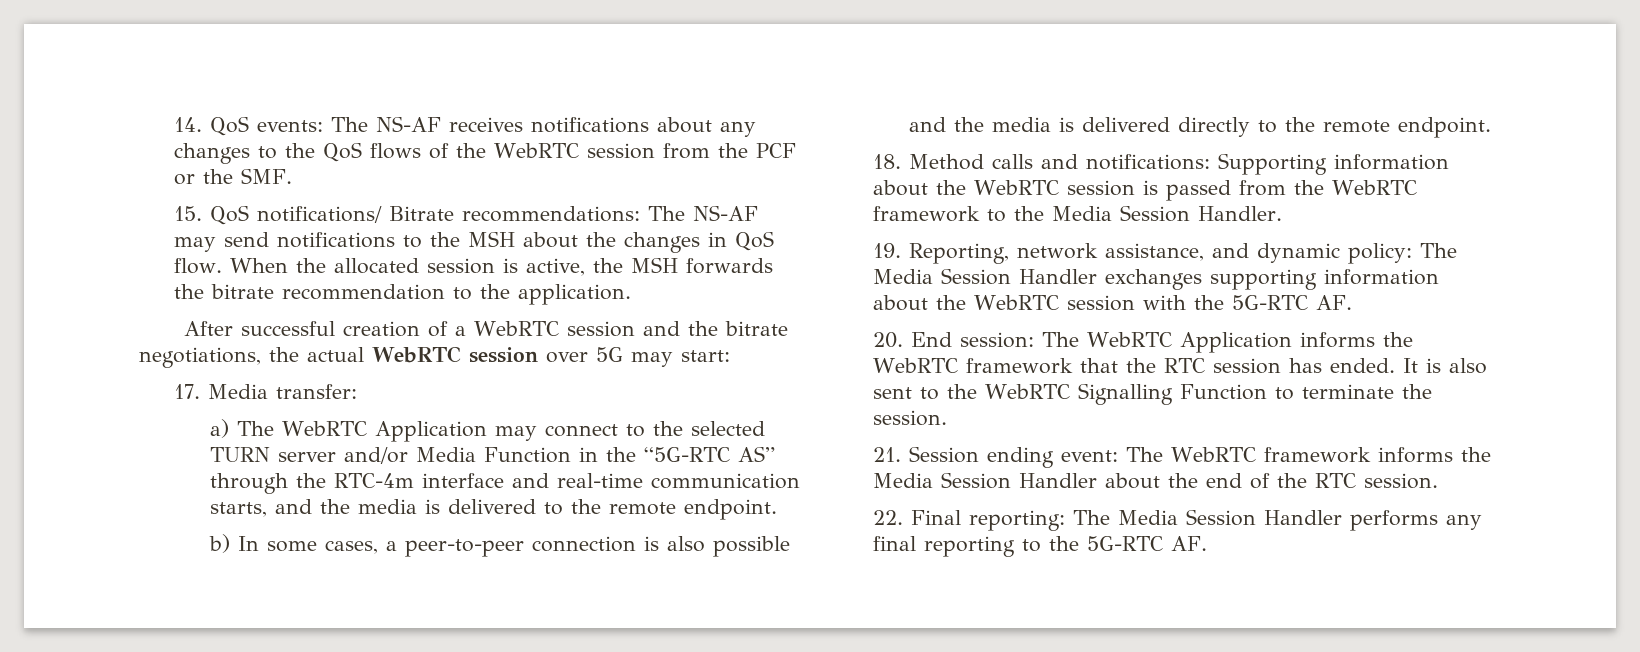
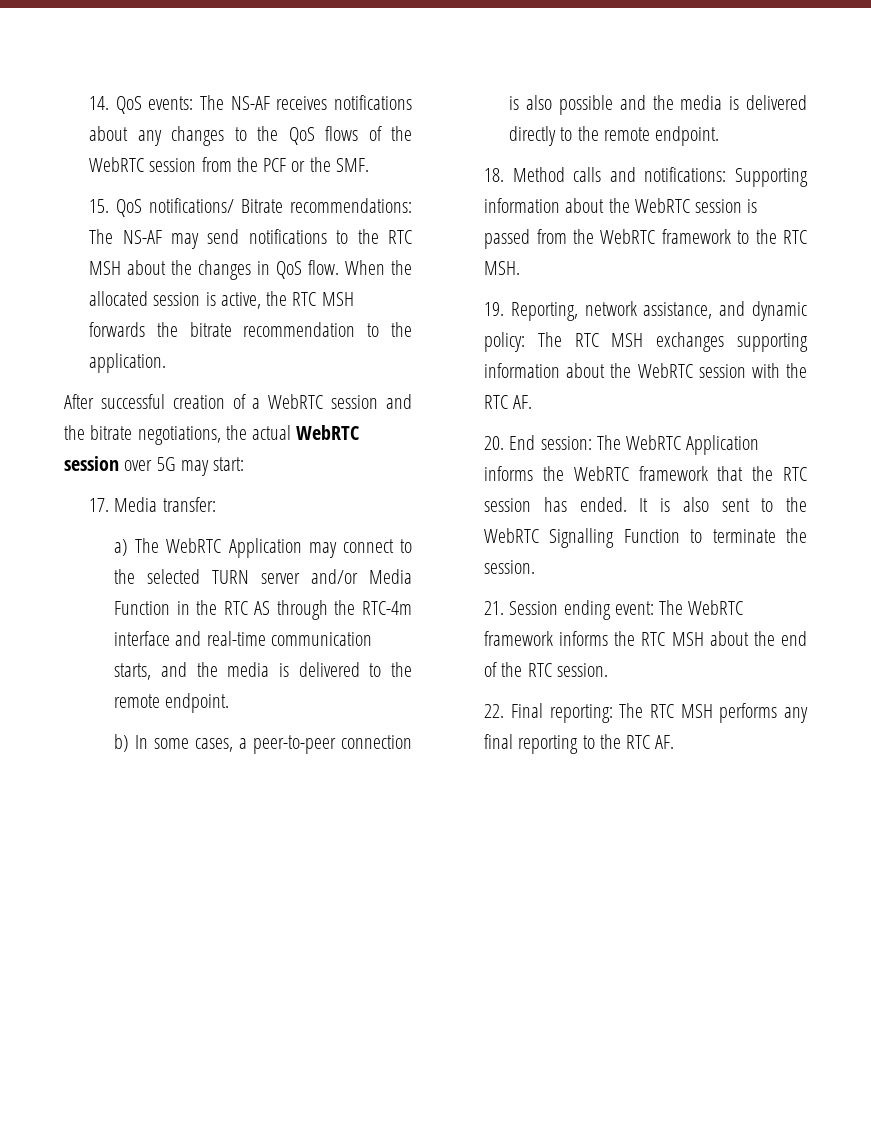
(461, 239) none -> [387,230,412,244] RTC
(624, 265) none -> [292,292,317,306] RTC
[643,446,775,462] “5G-RTC AS” -> [223,601,271,615] RTC AS
[1052,205,1283,222] Media Session Handler. -> [783,230,807,244] [484,261,521,275] RTC MSH.
[873,268,1098,285] Media Session Handler -> [574,333,644,347] RTC MSH
[1232,295,1309,310] 5G-RTC -> [484,395,509,409] RTC
[873,472,1098,489] Media Session Handler -> [641,632,704,646] RTC MSH
[1118,509,1343,526] Media Session Handler -> [649,704,713,718] RTC MSH
[1087,536,1164,551] 5G-RTC -> [626,735,651,749] RTC

